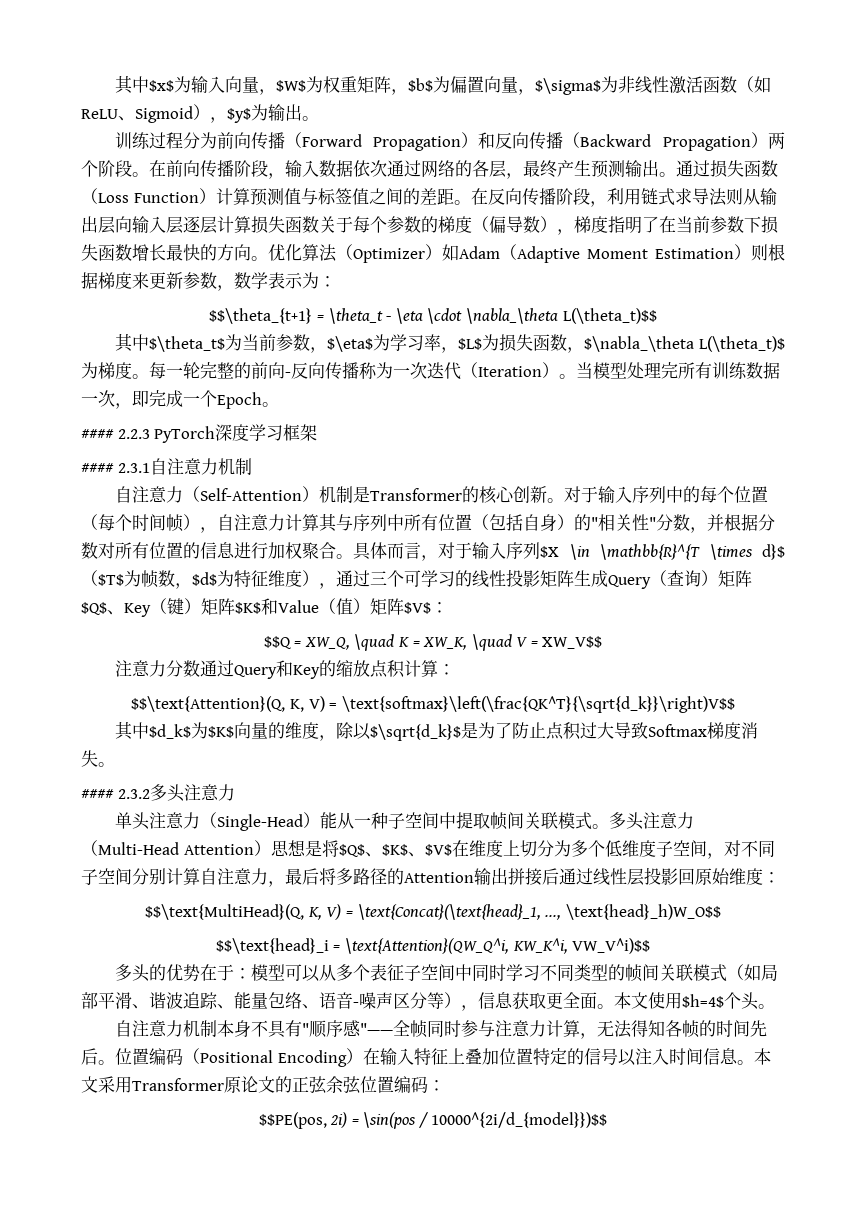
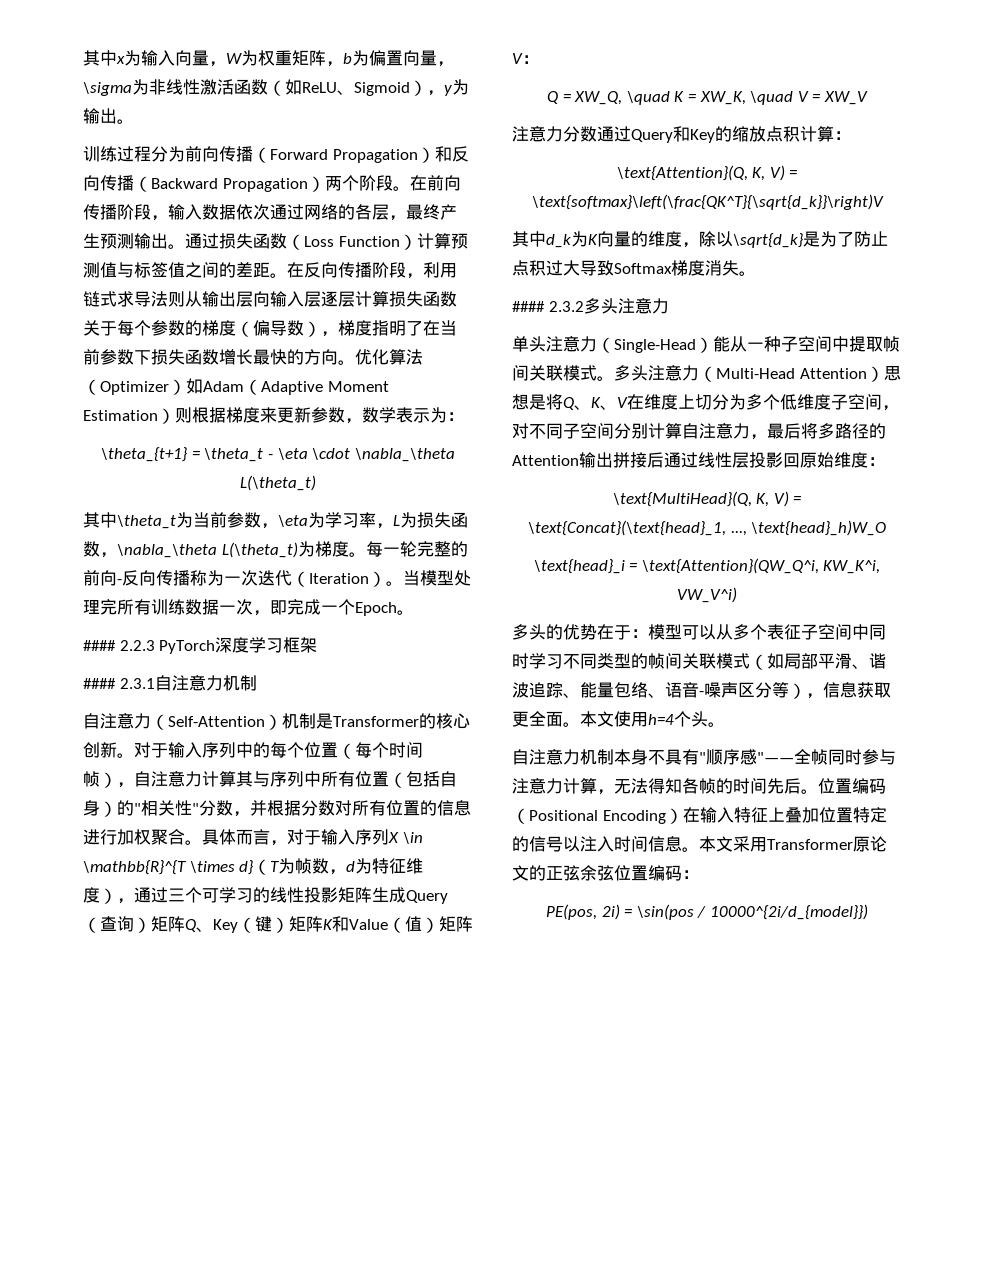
[114,75,174,94] 其中$x$ -> [83,50,125,66] 其中x
[275,80,306,92] $W$ -> [226,53,242,64] W
[407,78,433,92] $b$ -> [343,53,352,64] b
[534,78,601,95] $\sigma$ -> [83,82,132,96] \sigma
[227,108,251,123] $y$ -> [444,85,452,96] y
[209,308,313,324] $$\theta_{t+1} -> [101,447,188,462] \theta_{t+1}
[562,308,657,324] [114,333,225,352] L(\theta_t)$$ // 其中$\theta_t$ -> [240,475,316,491] [83,512,176,529] L(\theta_t) // 其中\theta_t
[326,336,373,352] $\eta$ -> [278,515,308,527] \eta
[457,338,482,350] $L$ -> [393,515,400,526] L
[583,336,785,352] $\nabla_\theta L(\theta_t)$ -> [117,542,298,558] \nabla_\theta L(\theta_t)
[540,546,559,558] $X -> [388,832,399,843] X
[762,544,785,560] [81,570,124,586] d}$（$T$ -> [239,859,280,875] d}（T
[192,572,217,586] $d$ -> [346,861,356,872] d
[81,602,107,615] $Q$ -> [185,919,196,932] Q
[235,602,261,614] $K$ -> [323,919,333,930] K
[404,602,448,614] [263,636,292,649] $V$： // $$Q -> [512,53,539,64] [547,91,559,104] V： // Q
[542,636,603,649] XW_V$$ -> [823,91,868,105] XW_V
[131,696,735,713] [114,721,234,740] $$\text{Attention}(Q, K, V) = \text{softmax}\left(\frac{QK^T}{\sqrt{d_k}}\right)V$$ // 其中$d_k$为$K$ -> [616,165,799,181] [531,194,884,210] [512,231,598,248] \text{Attention}(Q, K, V) = \text{softmax}\left(\frac{QK^T}{\sqrt{d_k}}\right)V // 其中d_k为K
[369,724,461,741] $\sqrt{d_k}$ -> [733,233,803,248] \sqrt{d_k}
[338,844,452,857] $Q$、$K$、$V$ -> [563,397,628,410] Q、K、V
[145,904,305,920] $$\text{MultiHead}(Q, -> [612,491,752,507] \text{MultiHead}(Q,
[565,904,721,920] [215,938,329,954] \text{head}_h)W_O$$ // $$\text{head}_i -> [751,520,887,536] [533,559,625,574] \text{head}_h)W_O // \text{head}_i
[572,938,651,954] VW_V^i)$$ -> [677,587,737,603] VW_V^i)
[682,994,724,1008] $h=4$ -> [648,714,674,725] h=4
[258,1112,327,1129] $$PE(pos, -> [546,904,598,920] PE(pos,
[431,1112,608,1128] 10000^{2i/d_{model}})$$ -> [709,904,868,920] 10000^{2i/d_{model}})

